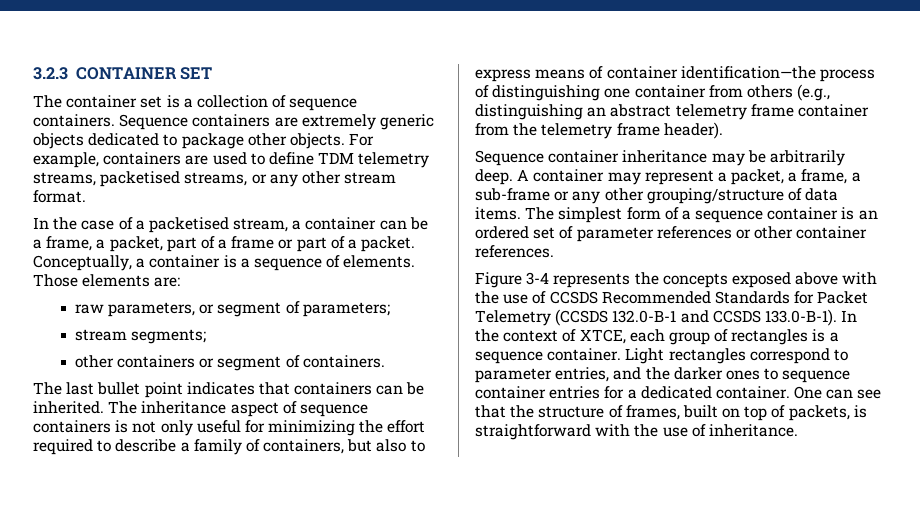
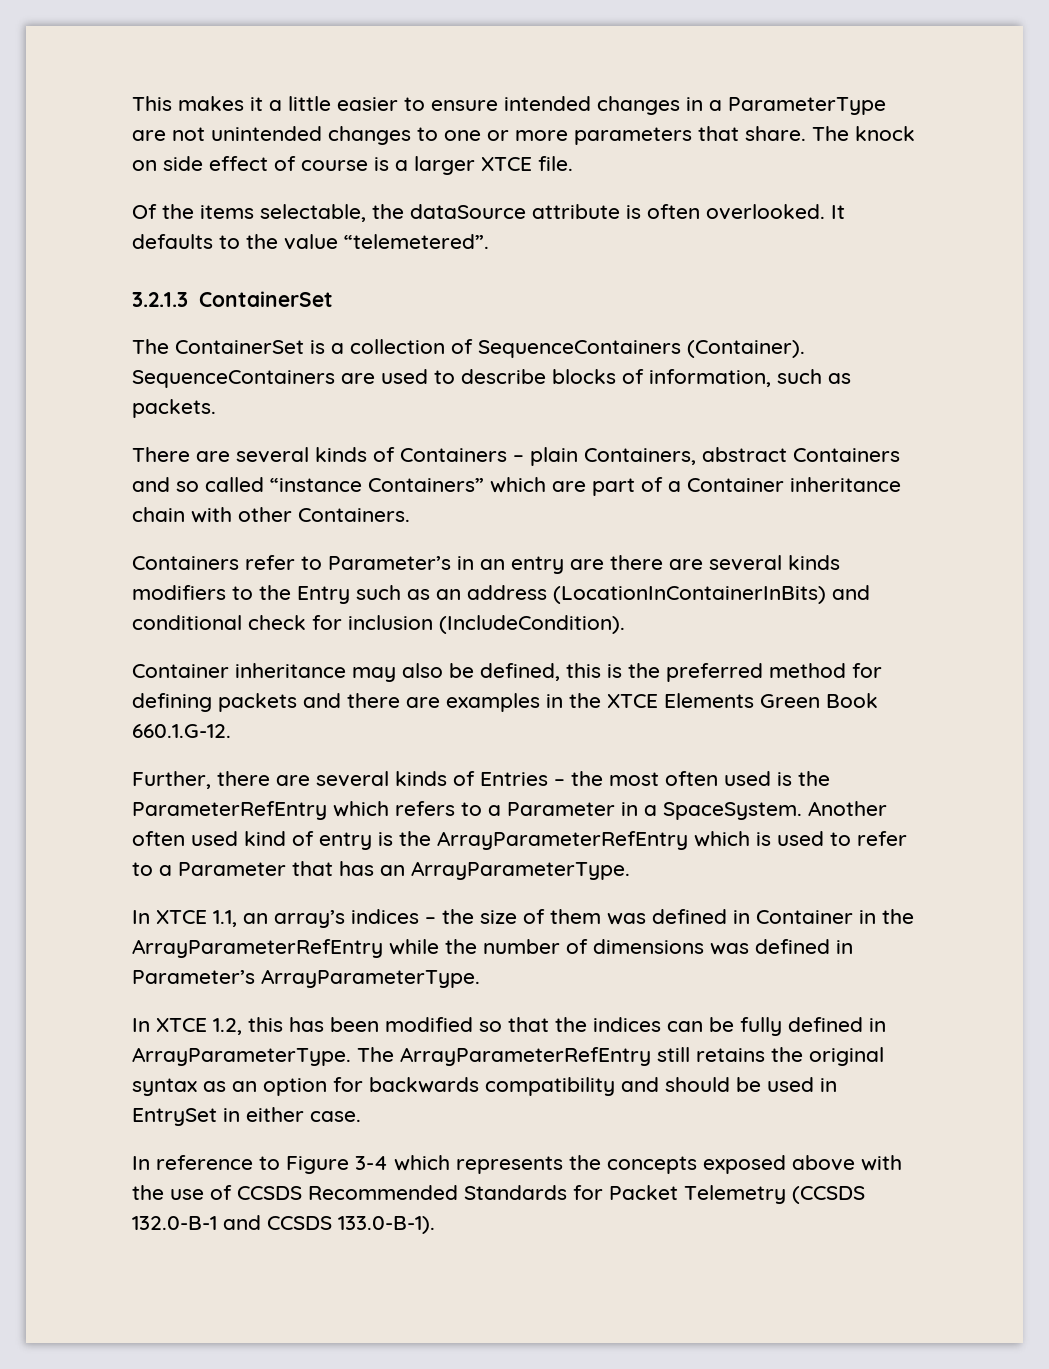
[33,67,213,80] [33,95,163,108] 3.2.3 CONTAINER SET // The container set -> [132,96,886,115] [132,126,915,145] [132,156,573,175] [132,204,845,222] [132,234,489,250] [132,291,333,307] [132,339,304,354] This makes it a little easier to ensure intended changes in a ParameterType are not unintended changes to one or more parameters that share. The knock on side effect of course is a larger XTCE file. // Of the items selectable, the dataSource attribute is often overlooked. It defaults to the value “telemetered”. // 3.2.1.3 ContainerSet // The ContainerSet
[289,98,358,111] [33,114,434,130] [33,133,375,149] [33,152,430,168] [33,171,397,187] [33,190,86,203] [33,217,428,233] [33,236,416,252] [33,255,416,271] [33,274,181,287] [74,301,390,317] [74,329,207,344] [74,355,385,371] [33,382,425,398] [33,401,368,417] [33,420,426,436] [33,439,425,455] [475,66,875,82] [475,84,831,101] [475,104,869,120] [475,122,723,139] [475,150,845,166] [475,169,861,185] [475,188,839,204] [475,207,878,223] [475,226,868,242] [475,245,554,258] sequence containers. Sequence containers are extremely generic objects dedicated to package other objects. For example, containers are used to define TDM telemetry streams, packetised streams, or any other stream format. // In the case of a packetised stream, a container can be a frame, a packet, part of a frame or part of a packet. Conceptually, a container is a sequence of elements. Those elements are: // raw parameters, or segment of parameters; // stream segments; // other containers or segment of containers. // The last bullet point indicates that containers can be inherited. The inheritance aspect of sequence containers is not only useful for minimizing the effort required to describe a family of containers, but also to express means of container identification—the process of distinguishing one container from others (e.g., distinguishing an abstract telemetry frame container from the telemetry frame header). // Sequence container inheritance may be arbitrarily deep. A container may represent a packet, a frame, a sub-frame or any other grouping/structure of data items. The simplest form of a sequence container is an ordered set of parameter references or other container references. // -> [478,340,805,358] [132,369,851,388] [132,399,216,418] [132,447,900,466] [132,477,901,496] [132,507,410,523] [132,555,840,574] [132,585,870,604] [132,615,625,634] [132,663,882,682] [132,693,878,712] [132,724,231,738] [132,771,830,789] [132,801,887,820] [132,831,907,850] [132,861,630,880] [132,909,914,928] [132,939,853,958] [132,969,480,988] [132,1017,886,1036] [132,1047,884,1066] [132,1077,837,1096] [132,1107,361,1126] [132,1155,280,1170] SequenceContainers (Container). SequenceContainers are used to describe blocks of information, such as packets. // There are several kinds of Containers – plain Containers, abstract Containers and so called “instance Containers” which are part of a Container inheritance chain with other Containers. // Containers refer to Parameter’s in an entry are there are several kinds modifiers to the Entry such as an address (LocationInContainerInBits) and conditional check for inclusion (IncludeCondition). // Container inheritance may also be defined, this is the preferred method for defining packets and there are examples in the XTCE Elements Green Book 660.1.G-12. // Further, there are several kinds of Entries – the most often used is the ParameterRefEntry which refers to a Parameter in a SpaceSystem. Another often used kind of entry is the ArrayParameterRefEntry which is used to refer to a Parameter that has an ArrayParameterType. // In XTCE 1.1, an array’s indices – the size of them was defined in Container in the ArrayParameterRefEntry while the number of dimensions was defined in Parameter’s ArrayParameterType. // In XTCE 1.2, this has been modified so that the indices can be fully defined in ArrayParameterType. The ArrayParameterRefEntry still retains the original syntax as an option for backwards compatibility and should be used in EntrySet in either case. // In reference to
(550, 278) none -> [394,1155,450,1171] which
[841,310,858,322] [475,329,839,345] [475,348,848,364] [475,367,851,383] [475,386,882,399] [475,405,867,421] [475,424,798,440] In the context of XTCE, each group of rectangles is a sequence container. Light rectangles correspond to parameter entries, and the darker ones to sequence container entries for a dedicated container. One can see that the structure of frames, built on top of packets, is straightforward with the use of inheritance. -> (435, 1225) none

